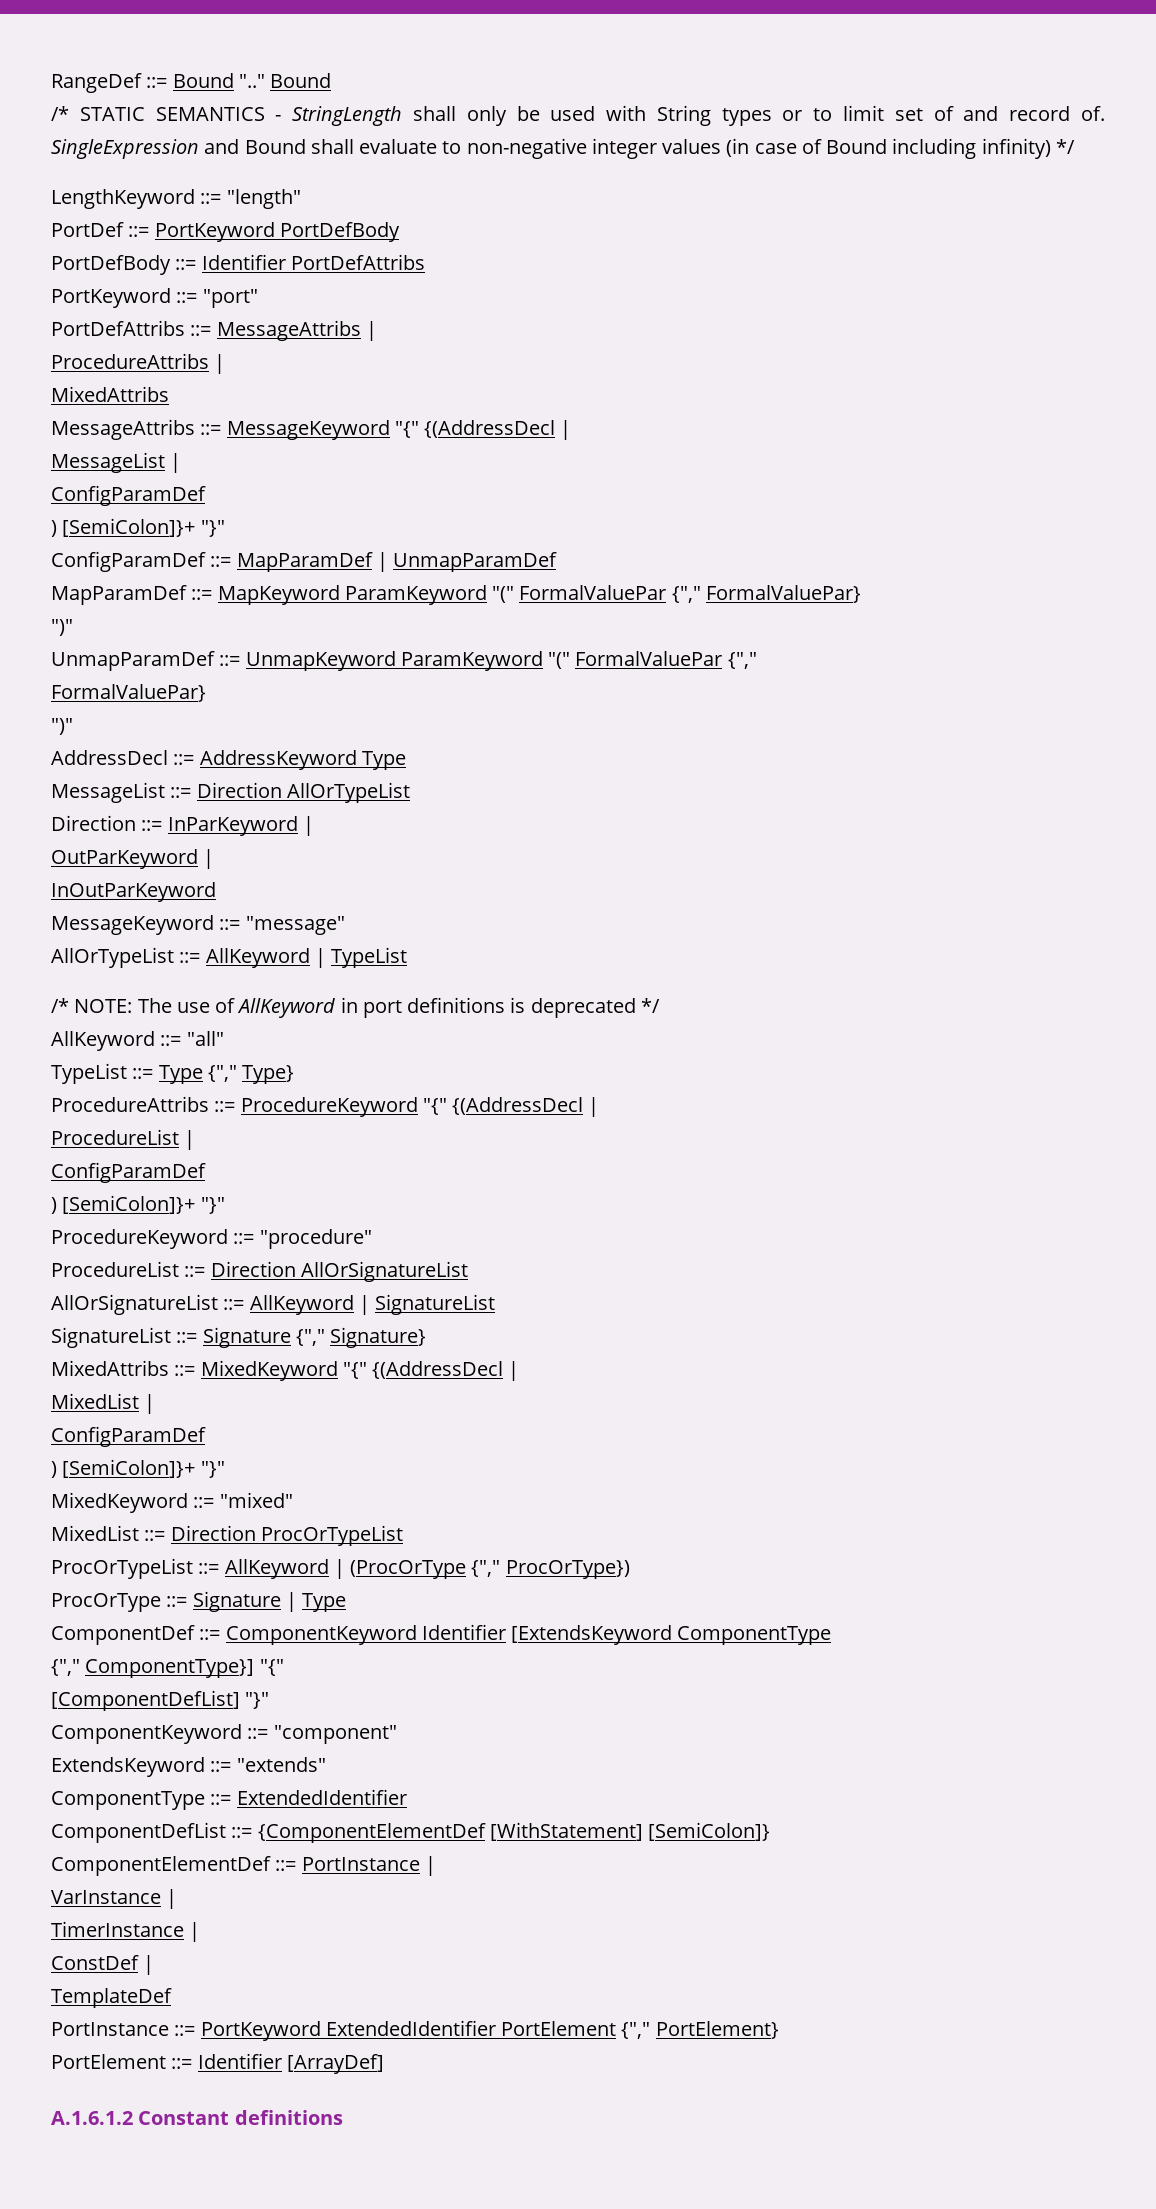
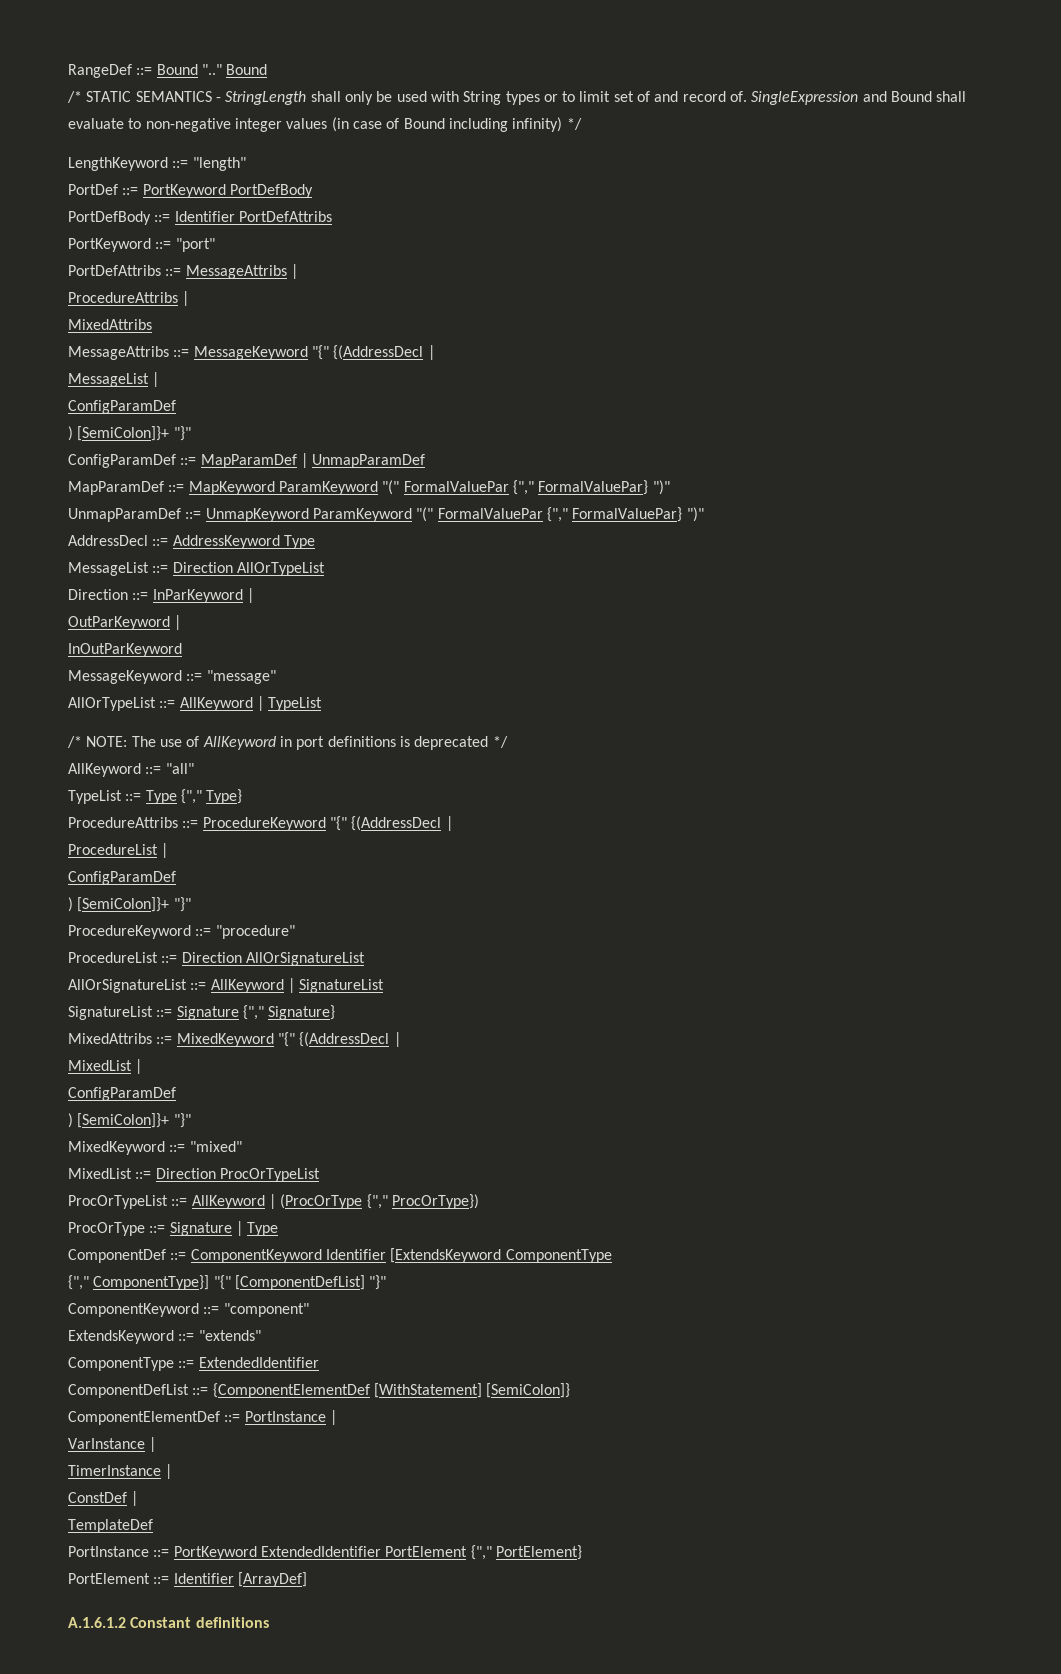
(861, 594) // -> (649, 487) none
[51,684,206,702] // FormalValuePar} // -> [572,507,683,522] FormalValuePar}
(284, 1667) // -> (231, 1282) none

